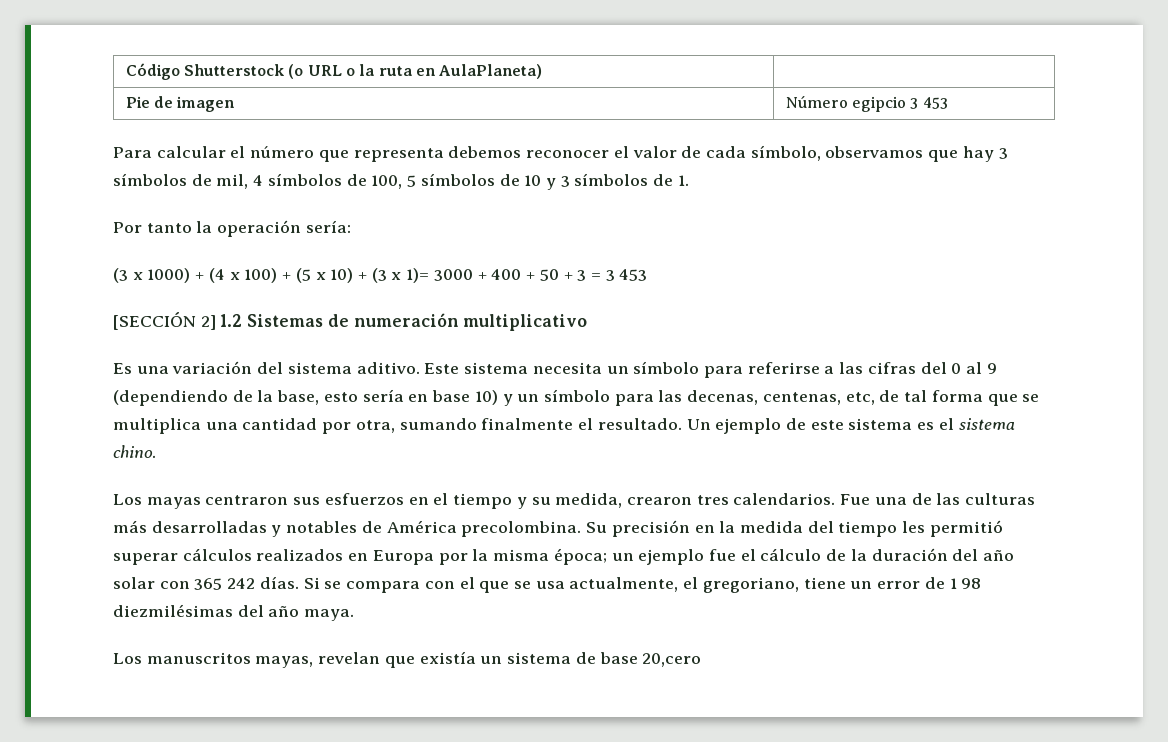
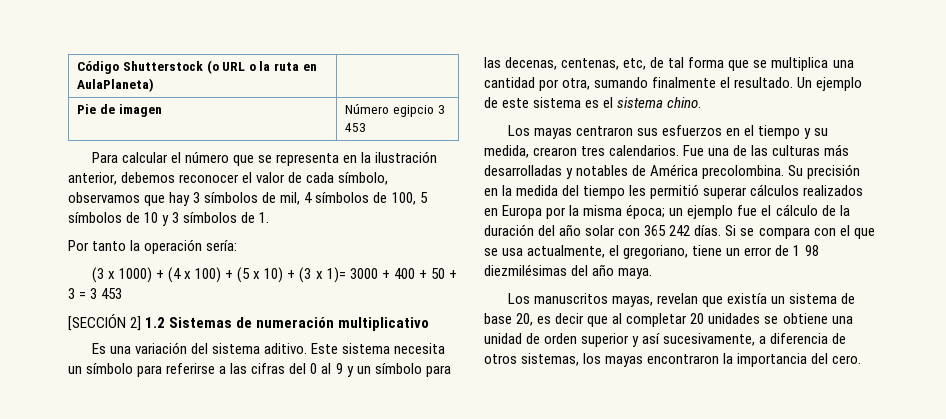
[353,148,444,162] representa -> [258,151,438,166] [68,172,117,185] se representa en la ilustración anterior,
[113,389,498,406] (dependiendo de la base, esto sería en base 10) -> (343, 368) none
[642,653,702,667] 20,cero -> [516,313,853,327] [484,333,847,347] [484,353,862,367] 20, es decir que al completar 20 unidades se obtiene una unidad de orden superior y así sucesivamente, a diferencia de otros sistemas, los mayas encontraron la importancia del cero.

